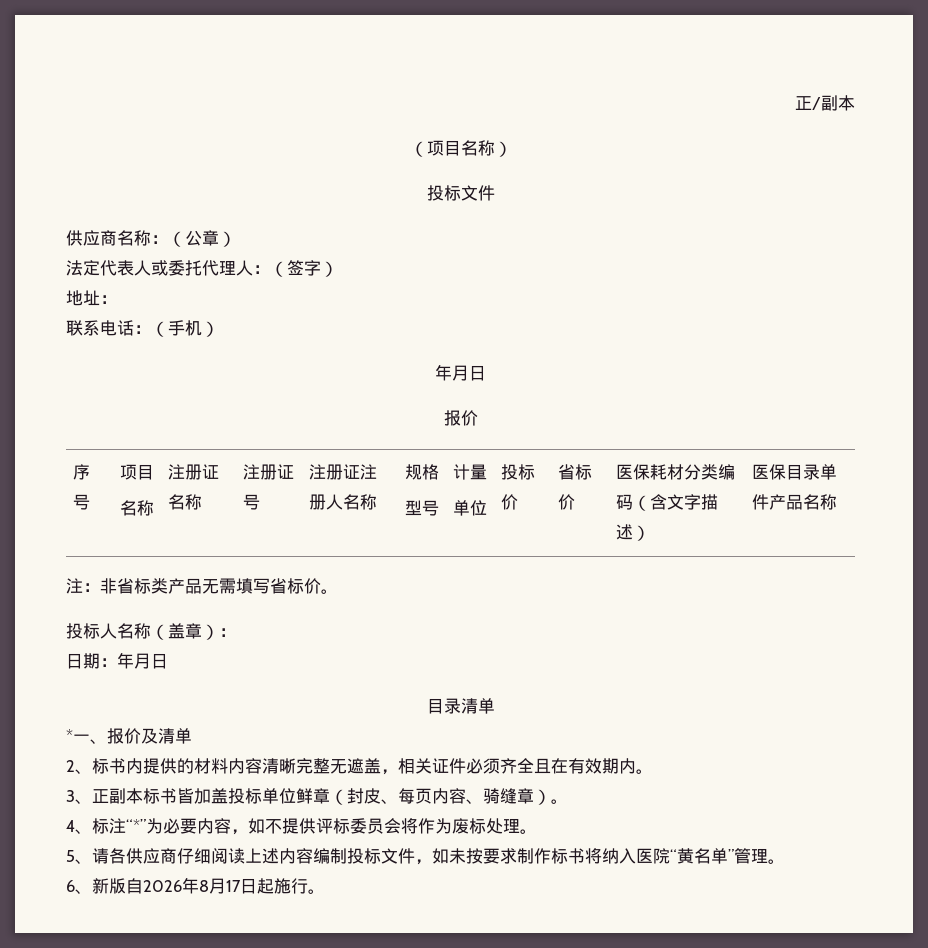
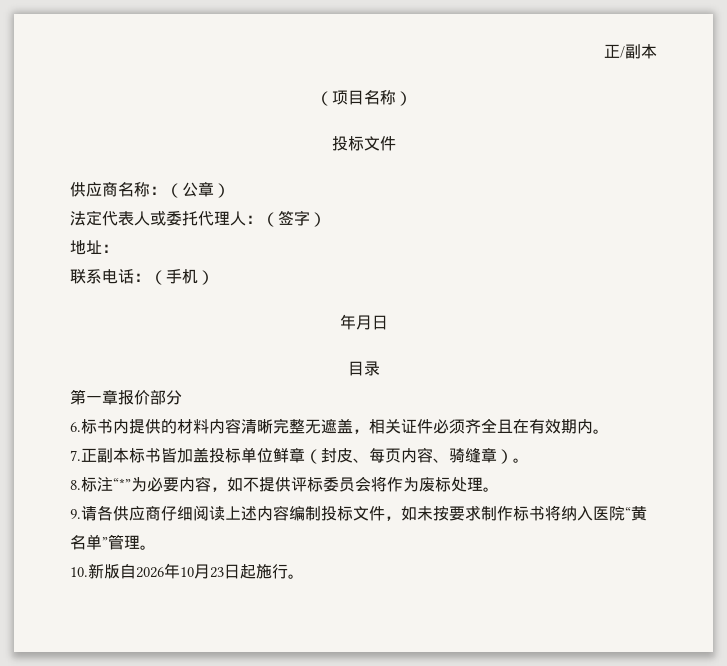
[443,410,478,426] [73,464,91,480] [73,494,91,510] [120,464,155,480] [120,500,155,516] [168,464,220,480] [168,494,203,510] [243,464,295,480] [243,494,261,510] [309,464,378,480] [309,494,378,510] [405,464,440,480] [405,500,440,516] [453,464,488,480] [453,500,488,516] [501,464,536,480] [501,494,519,510] [558,464,593,480] [558,494,576,510] [616,464,736,480] [616,494,719,511] [616,524,651,541] [752,464,838,480] [752,494,838,510] [66,578,338,594] [66,623,236,640] [66,652,168,669] [426,698,495,714] [66,728,192,744] [66,760,92,774] 报价 // 序号 | 项目 // 名称 | 注册证名称 | 注册证号 | 注册证注册人名称 | 规格 // 型号 | 计量 // 单位 | 投标价 | 省标价 | 医保耗材分类编码（含文字描述） | 医保目录单件产品名称 // 注：非省标类产品无需填写省标价。 // 投标人名称（盖章）： // 日期：年月日 // 目录清单 // *一、报价及清单 // 2、 -> [347,361,380,376] [70,389,182,405] [70,422,81,432] 目录 // 第一章报价部分 // 6.
[66,790,92,804] 3、 -> [70,450,81,461] 7.
[66,820,92,834] 4、 -> [70,480,81,490] 8.
[66,850,92,864] 5、 -> [70,509,81,519] 9.
[66,880,92,894] 6、 -> [70,567,88,577] 10.
[199,878,241,894] 8月17 -> [180,564,224,579] 10月23

